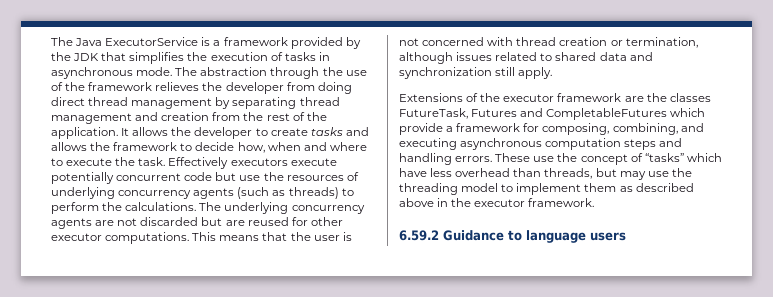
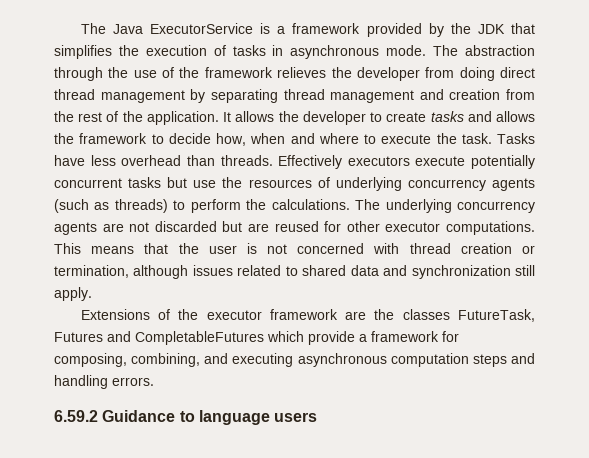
(166, 161) none -> [497,133,535,144] [54,155,273,166] Tasks have less overhead than threads.
[184,172,213,181] code -> [128,177,162,188] tasks
[495,153,722,165] [399,168,692,180] [399,183,694,195] [399,198,595,207] These use the concept of “tasks” which have less overhead than threads, but may use the threading model to implement them as described above in the executor framework. -> (154, 381) none

